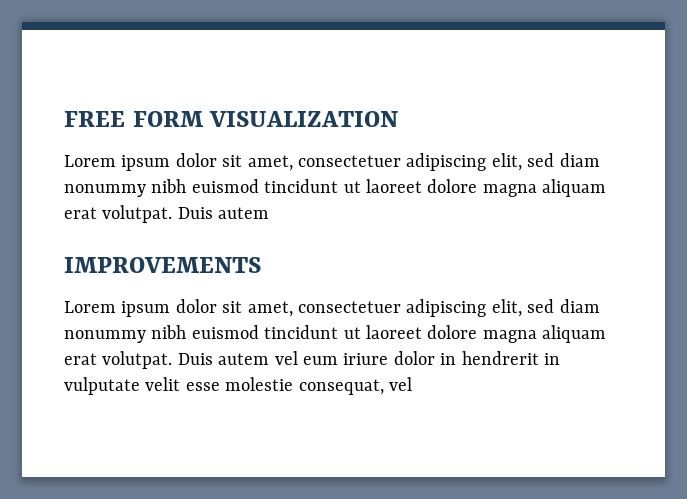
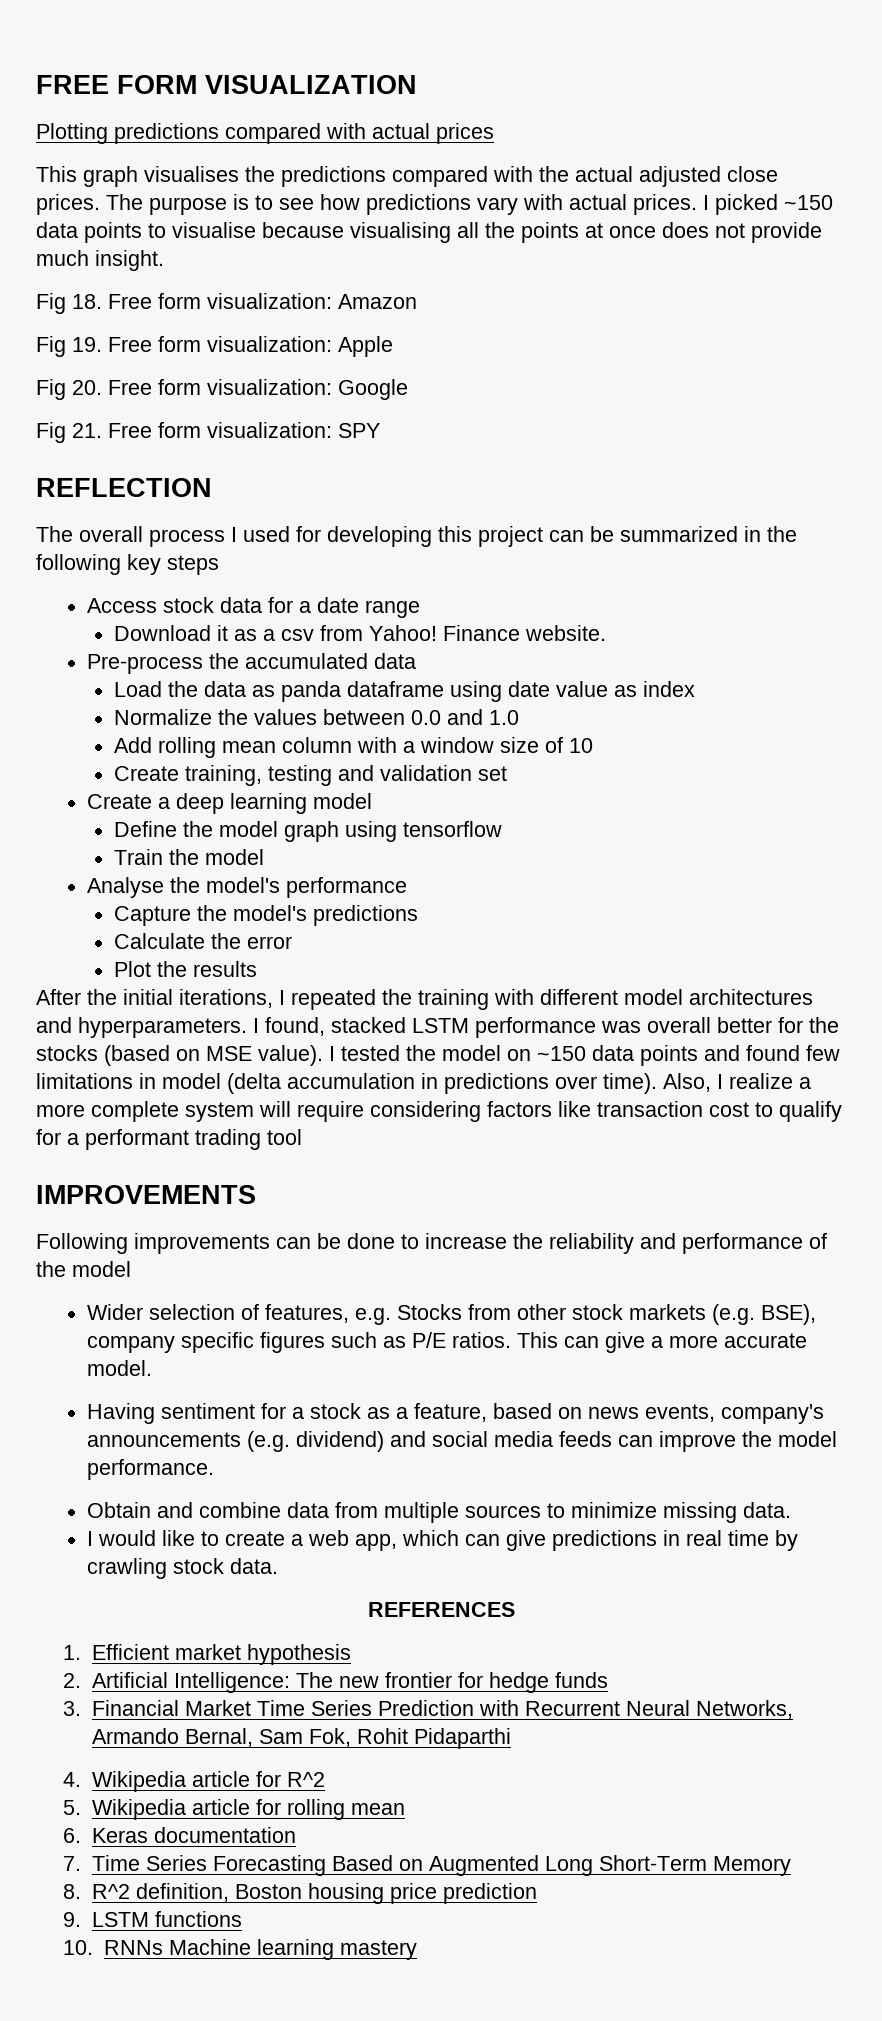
[64,153,600,171] [64,179,607,197] [64,205,270,223] [64,257,261,273] [64,299,600,317] [64,325,607,343] [64,351,560,369] [64,377,412,395] Lorem ipsum dolor sit amet, consectetuer adipiscing elit, sed diam nonummy nibh euismod tincidunt ut laoreet dolore magna aliquam erat volutpat. Duis autem // IMPROVEMENTS // Lorem ipsum dolor sit amet, consectetuer adipiscing elit, sed diam nonummy nibh euismod tincidunt ut laoreet dolore magna aliquam erat volutpat. Duis autem vel eum iriure dolor in hendrerit in vulputate velit esse molestie consequat, vel -> [36,123,494,144] [36,166,778,187] [36,194,833,215] [36,222,822,243] [36,250,164,271] [36,293,417,314] [36,336,393,357] [36,379,408,400] [36,422,380,443] [36,478,212,497] [36,526,797,547] [36,554,219,575] [86,597,420,618] [114,625,607,641] [86,653,416,674] [114,681,696,702] [114,709,520,725] [114,737,594,758] [114,765,508,786] [86,793,372,814] [114,821,503,842] [114,849,265,865] [86,877,407,898] [114,905,419,926] [114,933,293,949] [114,961,258,977] [36,989,813,1010] [36,1017,839,1038] [36,1045,840,1066] [36,1073,811,1094] [36,1101,842,1122] [36,1129,302,1150] [36,1185,256,1204] [36,1233,827,1254] [36,1261,131,1277] [86,1304,816,1325] [86,1332,807,1353] [86,1360,152,1376] [86,1403,824,1424] [86,1431,837,1452] [86,1459,214,1480] [86,1502,791,1523] [86,1530,798,1551] [86,1558,278,1579] [367,1602,515,1617] [63,1644,352,1665] [63,1672,609,1693] [63,1700,794,1719] [92,1728,512,1749] [63,1771,326,1792] [63,1799,406,1820] [63,1827,297,1843] [63,1855,792,1876] [63,1883,538,1904] [63,1911,243,1927] [63,1939,418,1960] Plotting predictions compared with actual prices // This graph visualises the predictions compared with the actual adjusted close prices. The purpose is to see how predictions vary with actual prices. I picked ~150 data points to visualise because visualising all the points at once does not provide much insight. // Fig 18. Free form visualization: Amazon // Fig 19. Free form visualization: Apple // Fig 20. Free form visualization: Google // Fig 21. Free form visualization: SPY // REFLECTION // The overall process I used for developing this project can be summarized in the following key steps // Access stock data for a date range // Download it as a csv from Yahoo! Finance website. // Pre-process the accumulated data // Load the data as panda dataframe using date value as index // Normalize the values between 0.0 and 1.0 // Add rolling mean column with a window size of 10 // Create training, testing and validation set // Create a deep learning model // Define the model graph using tensorflow // Train the model // Analyse the model's performance // Capture the model's predictions // Calculate the error // Plot the results // After the initial iterations, I repeated the training with different model architectures and hyperparameters. I found, stacked LSTM performance was overall better for the stocks (based on MSE value). I tested the model on ~150 data points and found few limitations in model (delta accumulation in predictions over time). Also, I realize a more complete system will require considering factors like transaction cost to qualify for a performant trading tool // IMPROVEMENTS // Following improvements can be done to increase the reliability and performance of the model // Wider selection of features, e.g. Stocks from other stock markets (e.g. BSE), company specific figures such as P/E ratios. This can give a more accurate model. // Having sentiment for a stock as a feature, based on news events, company's announcements (e.g. dividend) and social media feeds can improve the model performance. // Obtain and combine data from multiple sources to minimize missing data. // I would like to create a web app, which can give predictions in real time by crawling stock data. // REFERENCES // 1. Efficient market hypothesis // 2. Artificial Intelligence: The new frontier for hedge funds // 3. Financial Market Time Series Prediction with Recurrent Neural Networks, Armando Bernal, Sam Fok, Rohit Pidaparthi // 4. Wikipedia article for R^2 // 5. Wikipedia article for rolling mean // 6. Keras documentation // 7. Time Series Forecasting Based on Augmented Long Short-Term Memory // 8. R^2 definition, Boston housing price prediction // 9. LSTM functions // 10. RNNs Machine learning mastery

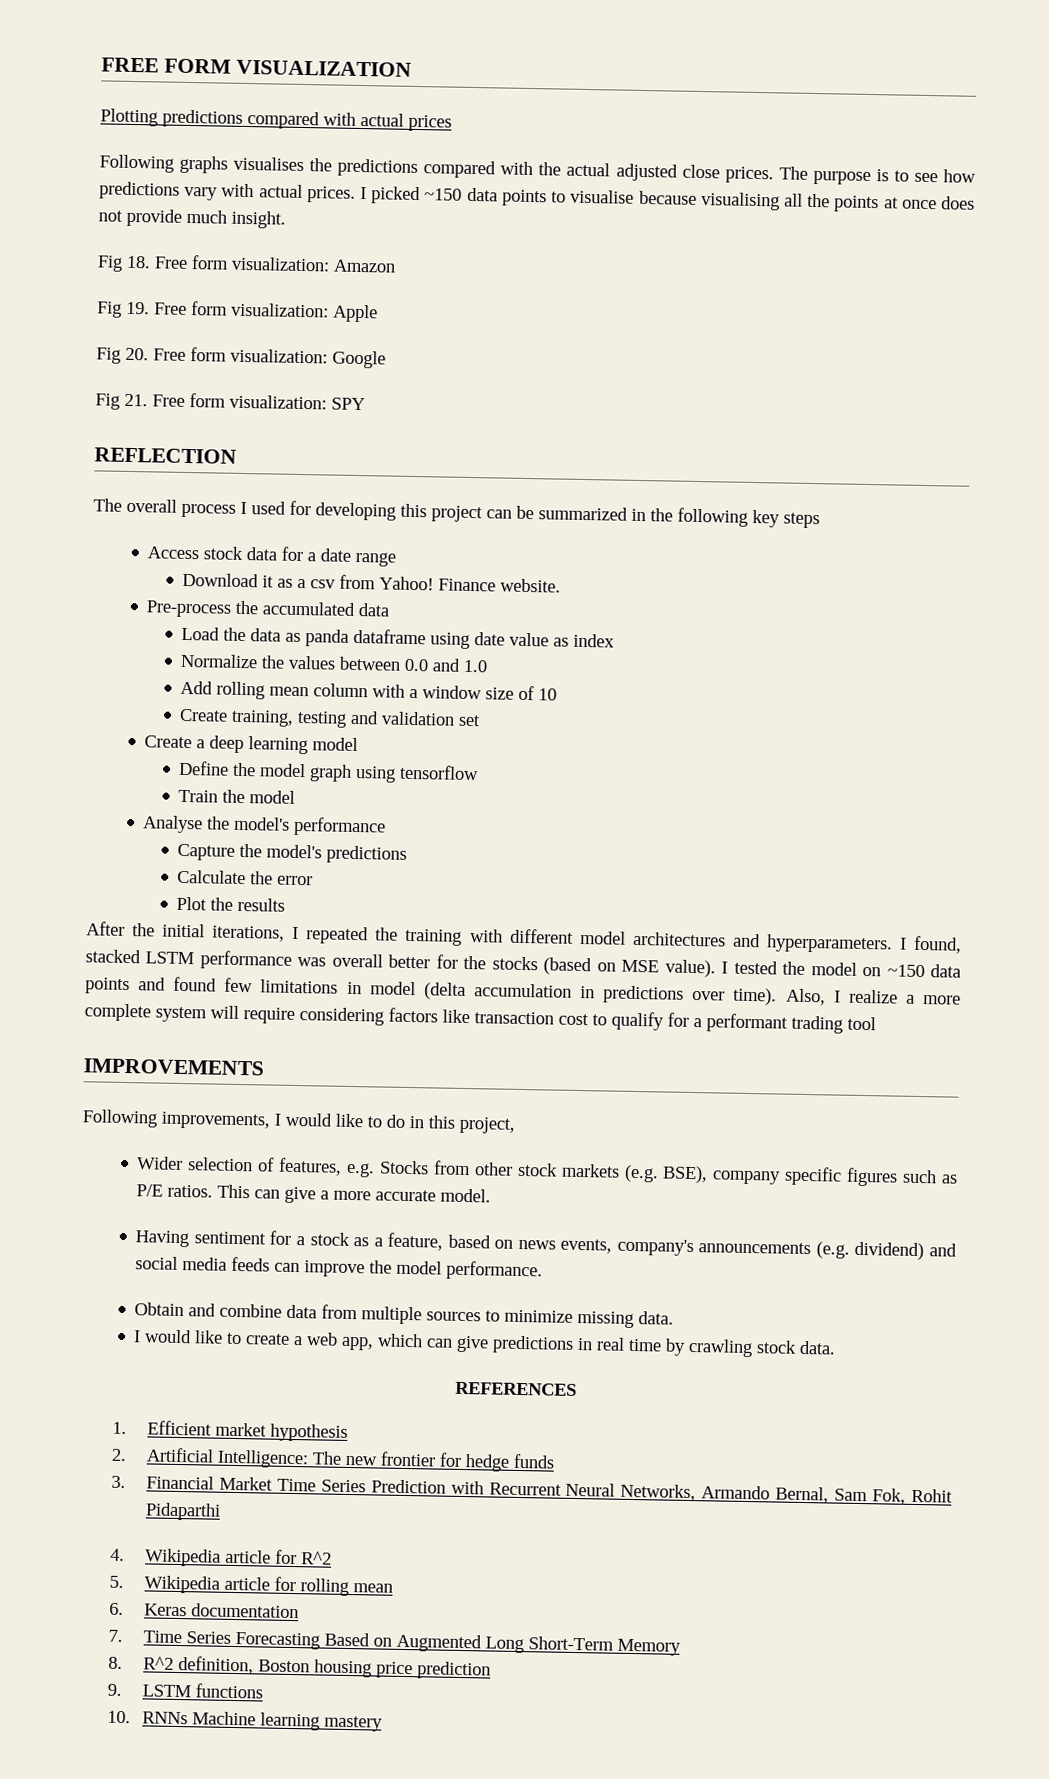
[36,166,138,187] This graph -> [99,154,229,174] Following graphs
[134,1233,827,1254] [36,1261,131,1277] improvements can be done to increase the reliability and performance of the model -> [161,1111,515,1134] improvements, I would like to do in this project,

